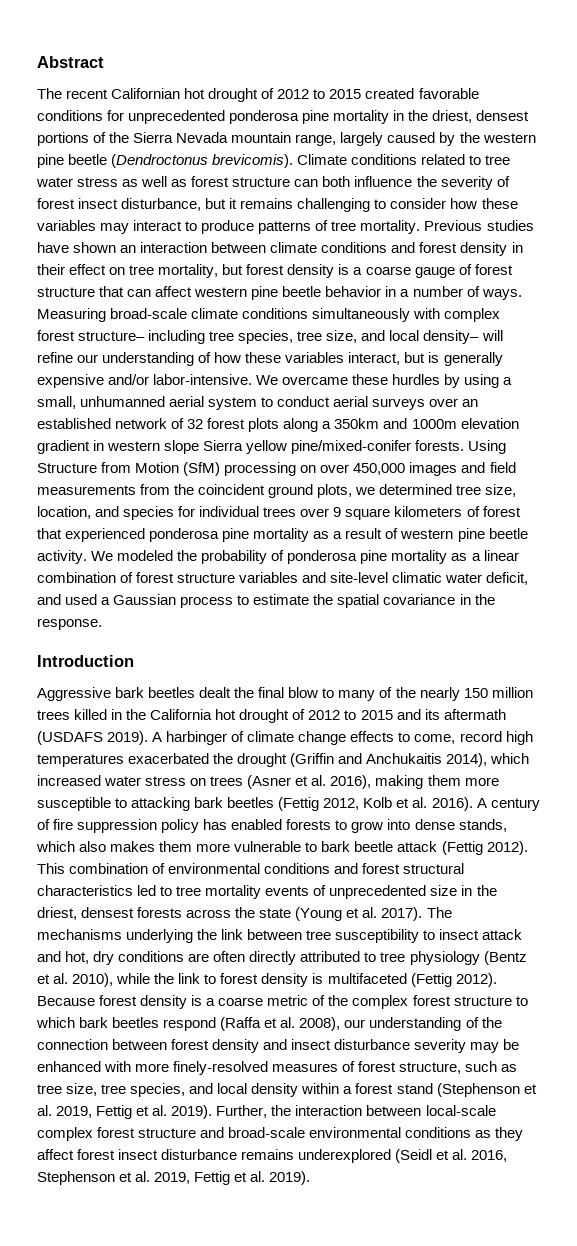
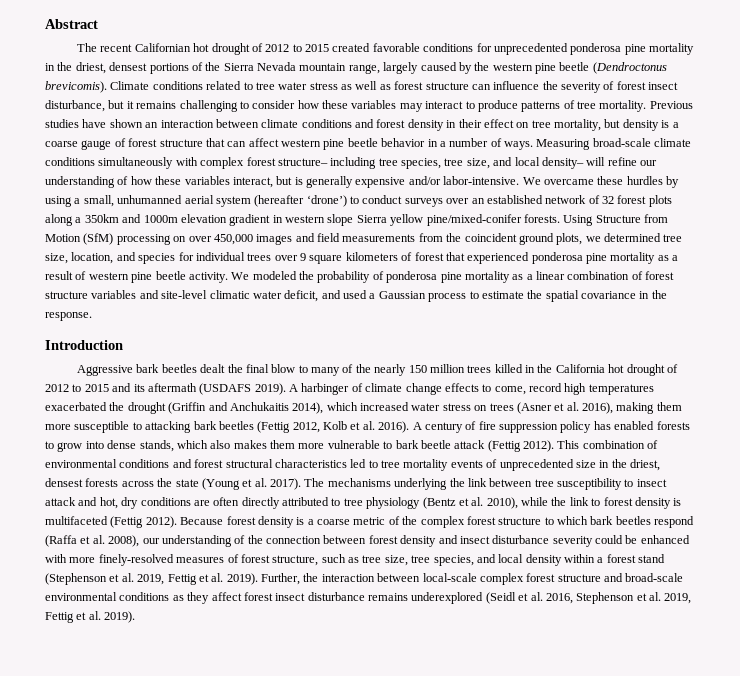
[322,176,351,187] both -> (491, 87) none
[246,264,285,275] forest -> (621, 123) none
(258, 403) none -> [254,195,347,207] (hereafter ‘drone’)
[333,396,369,407] aerial -> (403, 199) none
[470,1042,500,1053] may -> [595,535,623,544] could

